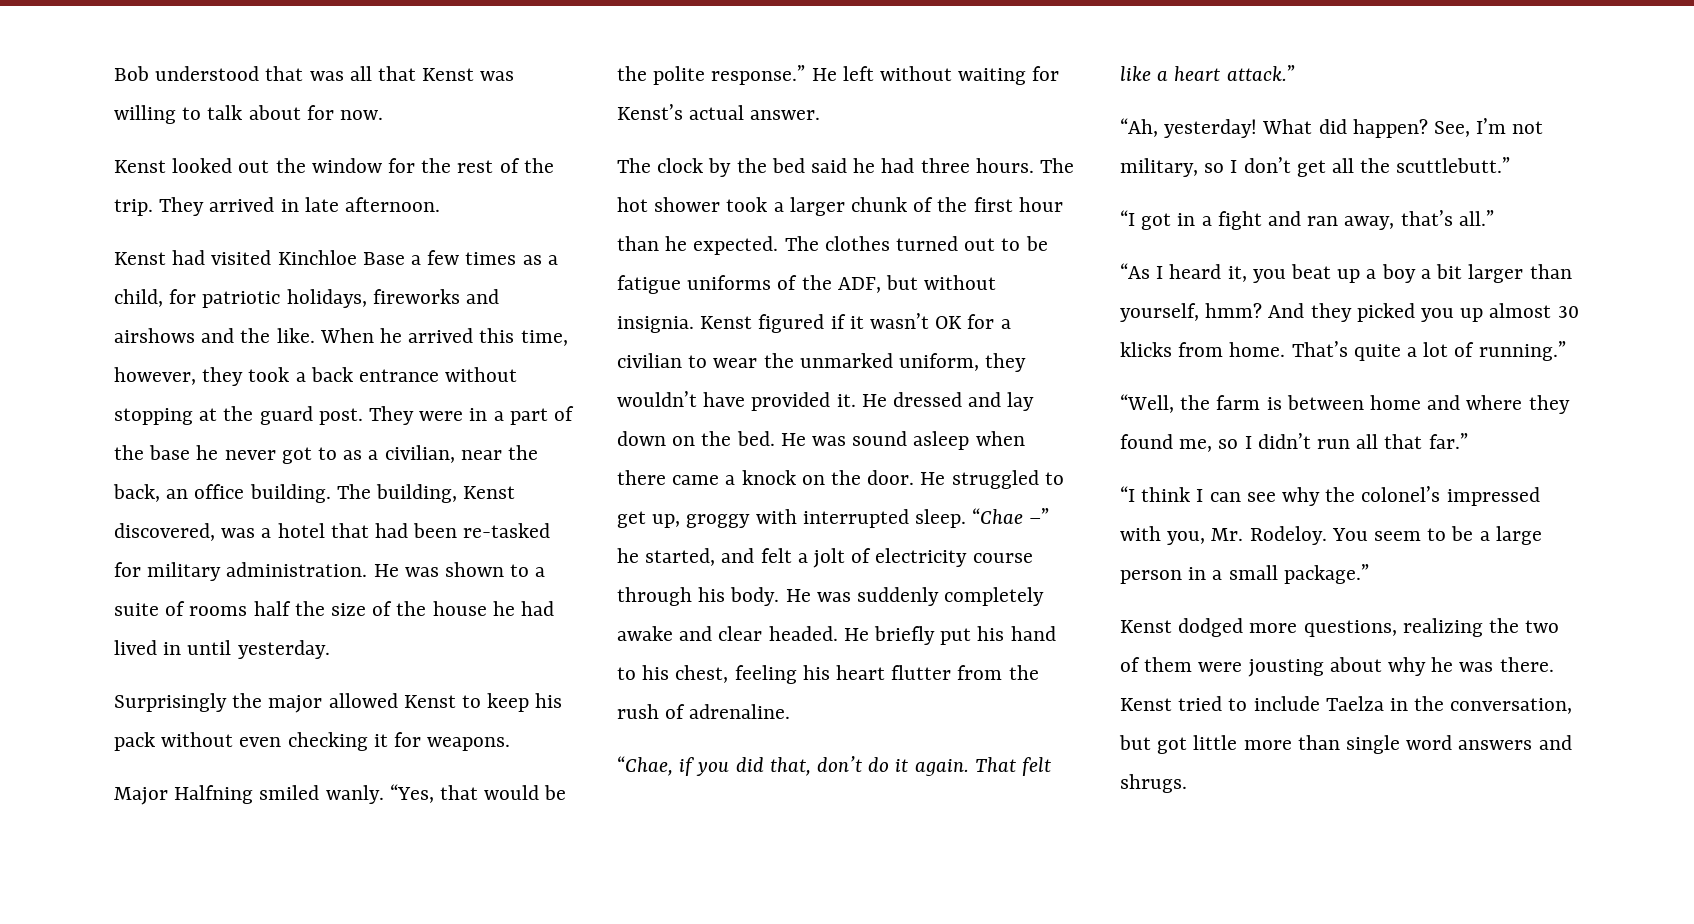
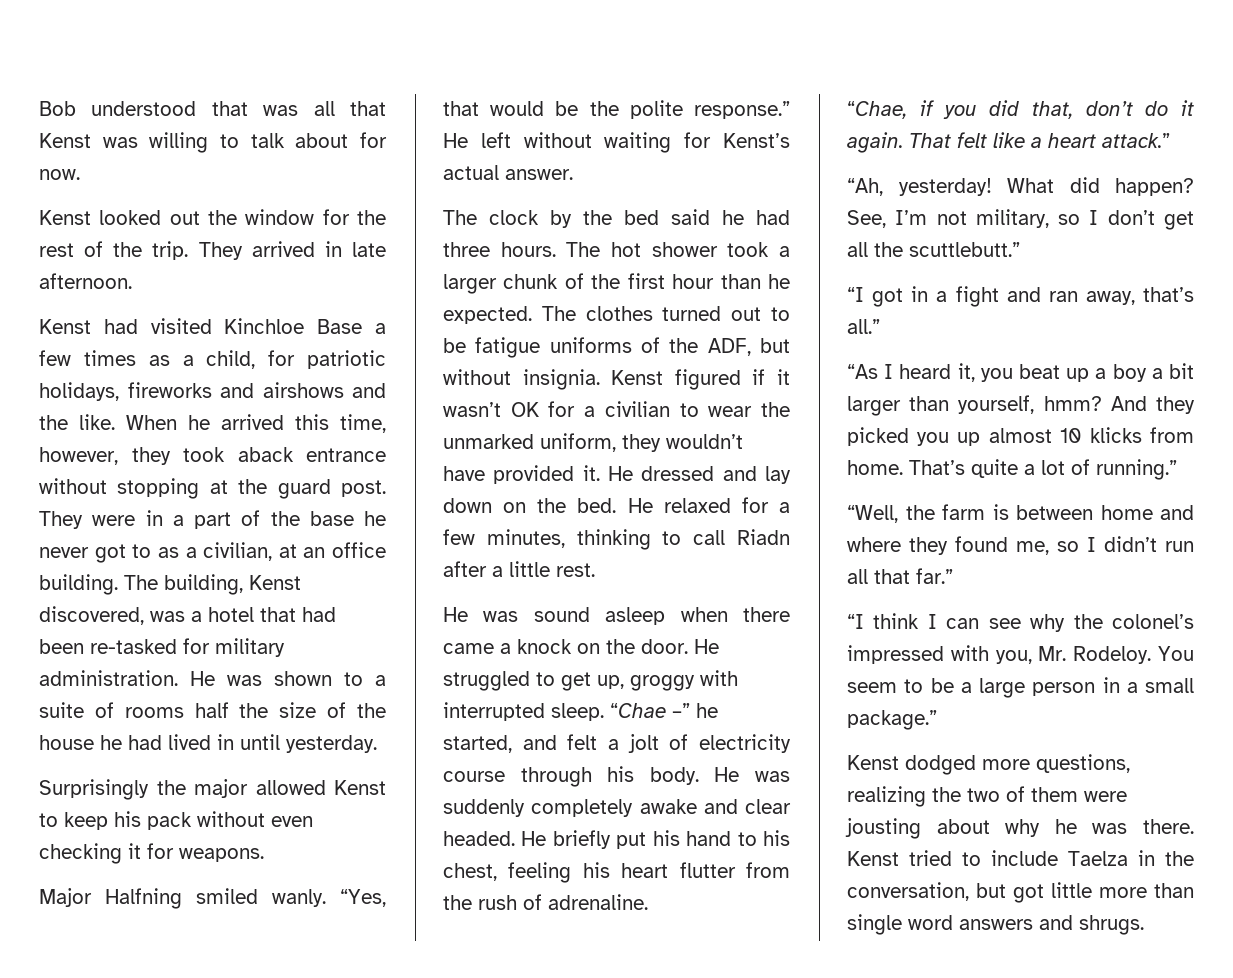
[295,367,353,382] a back -> [237,447,294,462] aback
[460,445,539,460] [113,484,160,502] near the back, -> [278,544,297,558] at
(806, 439) none -> [663,497,790,513] [443,529,790,550] [443,561,595,577] [443,607,468,622] relaxed for a few minutes, thinking to call Riadn after a little rest. // He
[1557,306,1579,318] 30 -> [1059,428,1082,443] 10

